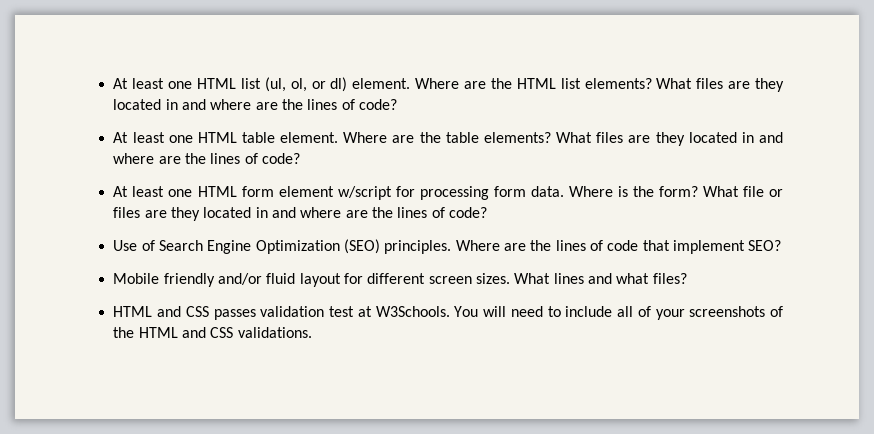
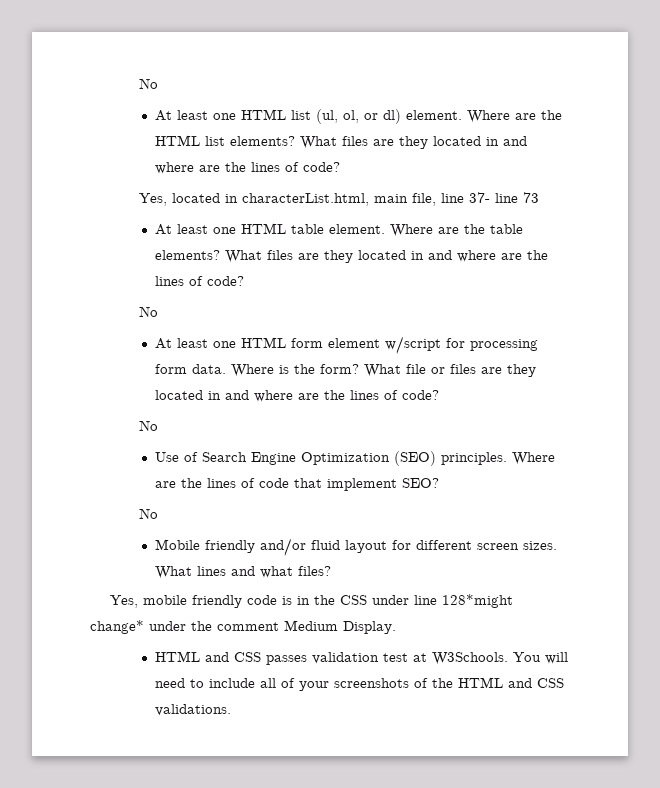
(113, 83) none -> [138,78,158,89] No //
(397, 104) none -> [138,192,539,206] // Yes, located in characterList.html, main file, line 37- line 73
(301, 158) none -> [138,306,158,317] // No
(487, 212) none -> [138,420,158,431] // No
(782, 245) none -> [138,508,158,519] // No
(687, 278) none -> [110,594,514,608] [90,620,396,634] // Yes, mobile friendly code is in the CSS under line 128*might change* under the comment Medium Display.

